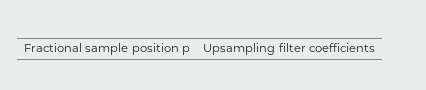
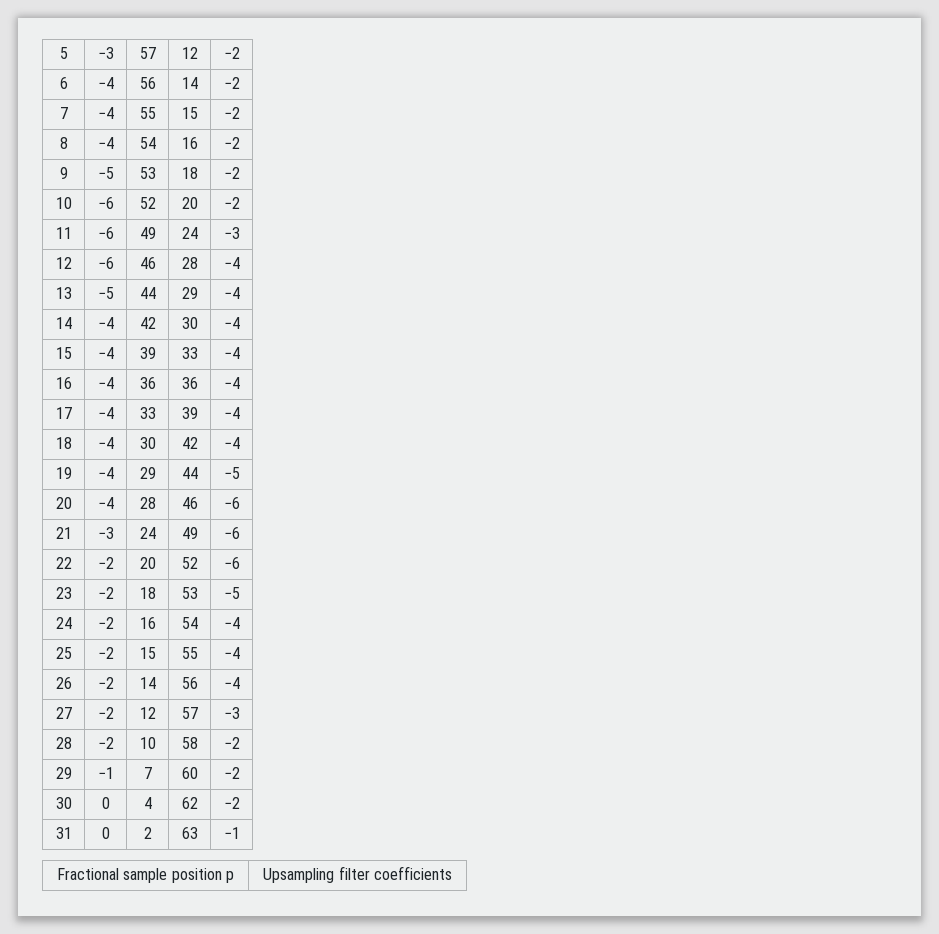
(24, 47) none -> [59,47,68,59] [97,47,114,59] [139,47,156,59] [181,47,198,59] [223,47,240,59] [59,77,68,89] [97,77,114,89] [139,77,156,89] [181,77,198,89] [223,77,240,89] [59,107,68,119] [97,107,114,119] [139,107,156,119] [181,107,198,119] [223,107,240,119] [59,137,68,149] [97,137,114,149] [139,137,156,149] [181,137,198,149] [223,137,240,149] [59,167,68,179] [97,167,114,179] [139,167,156,179] [181,167,198,179] [223,167,240,179] [55,197,72,209] [97,197,114,209] [139,197,156,209] [181,197,198,209] [223,197,240,209] [55,227,72,239] [97,227,114,239] [139,227,156,239] [181,227,198,239] [223,227,240,239] [55,257,72,269] [97,257,114,269] [139,257,156,269] [181,257,198,269] [223,257,240,269] [55,287,72,299] [97,287,114,299] [139,287,156,299] [181,287,198,299] [223,287,240,299] [55,317,72,329] [97,317,114,329] [139,317,156,329] [181,317,198,329] [223,317,240,329] [55,347,72,359] [97,347,114,359] [139,347,156,359] [181,347,198,359] [223,347,240,359] [55,377,72,389] [97,377,114,389] [139,377,156,389] [181,377,198,389] [223,377,240,389] [55,407,72,419] [97,407,114,419] [139,407,156,419] [181,407,198,419] [223,407,240,419] [55,437,72,449] [97,437,114,449] [139,437,156,449] [181,437,198,449] [223,437,240,449] [55,467,72,479] [97,467,114,479] [139,467,156,479] [181,467,198,479] [223,467,240,479] [55,497,72,509] [97,497,114,509] [139,497,156,509] [181,497,198,509] [223,497,240,509] [55,527,72,539] [97,527,114,539] [139,527,156,539] [181,527,198,539] [223,527,240,539] [55,557,72,569] [97,557,114,569] [139,557,156,569] [181,557,198,569] [223,557,240,569] [55,587,72,599] [97,587,114,599] [139,587,156,599] [181,587,198,599] [223,587,240,599] [55,617,72,629] [97,617,114,629] [139,617,156,629] [181,617,198,629] [223,617,240,629] [55,647,72,659] [97,647,114,659] [139,647,156,659] [181,647,198,659] [223,647,240,659] [55,677,72,689] [97,677,114,689] [139,677,156,689] [181,677,198,689] [223,677,240,689] [55,707,72,719] [97,707,114,719] [139,707,156,719] [181,707,198,719] [223,707,240,719] [55,737,72,749] [97,737,114,749] [139,737,156,749] [181,737,198,749] [223,737,240,749] [55,767,72,779] [97,767,114,779] [143,767,152,779] [181,767,198,779] [223,767,240,779] [55,797,72,809] [101,797,110,809] [143,797,152,809] [181,797,198,809] [223,797,240,809] [55,827,72,839] [101,827,110,839] [143,827,152,839] [181,827,198,839] [223,827,240,839] 5 | −3 | 57 | 12 | −2 // 6 | −4 | 56 | 14 | −2 // 7 | −4 | 55 | 15 | −2 // 8 | −4 | 54 | 16 | −2 // 9 | −5 | 53 | 18 | −2 // 10 | −6 | 52 | 20 | −2 // 11 | −6 | 49 | 24 | −3 // 12 | −6 | 46 | 28 | −4 // 13 | −5 | 44 | 29 | −4 // 14 | −4 | 42 | 30 | −4 // 15 | −4 | 39 | 33 | −4 // 16 | −4 | 36 | 36 | −4 // 17 | −4 | 33 | 39 | −4 // 18 | −4 | 30 | 42 | −4 // 19 | −4 | 29 | 44 | −5 // 20 | −4 | 28 | 46 | −6 // 21 | −3 | 24 | 49 | −6 // 22 | −2 | 20 | 52 | −6 // 23 | −2 | 18 | 53 | −5 // 24 | −2 | 16 | 54 | −4 // 25 | −2 | 15 | 55 | −4 // 26 | −2 | 14 | 56 | −4 // 27 | −2 | 12 | 57 | −3 // 28 | −2 | 10 | 58 | −2 // 29 | −1 | 7 | 60 | −2 // 30 | 0 | 4 | 62 | −2 // 31 | 0 | 2 | 63 | −1 //

